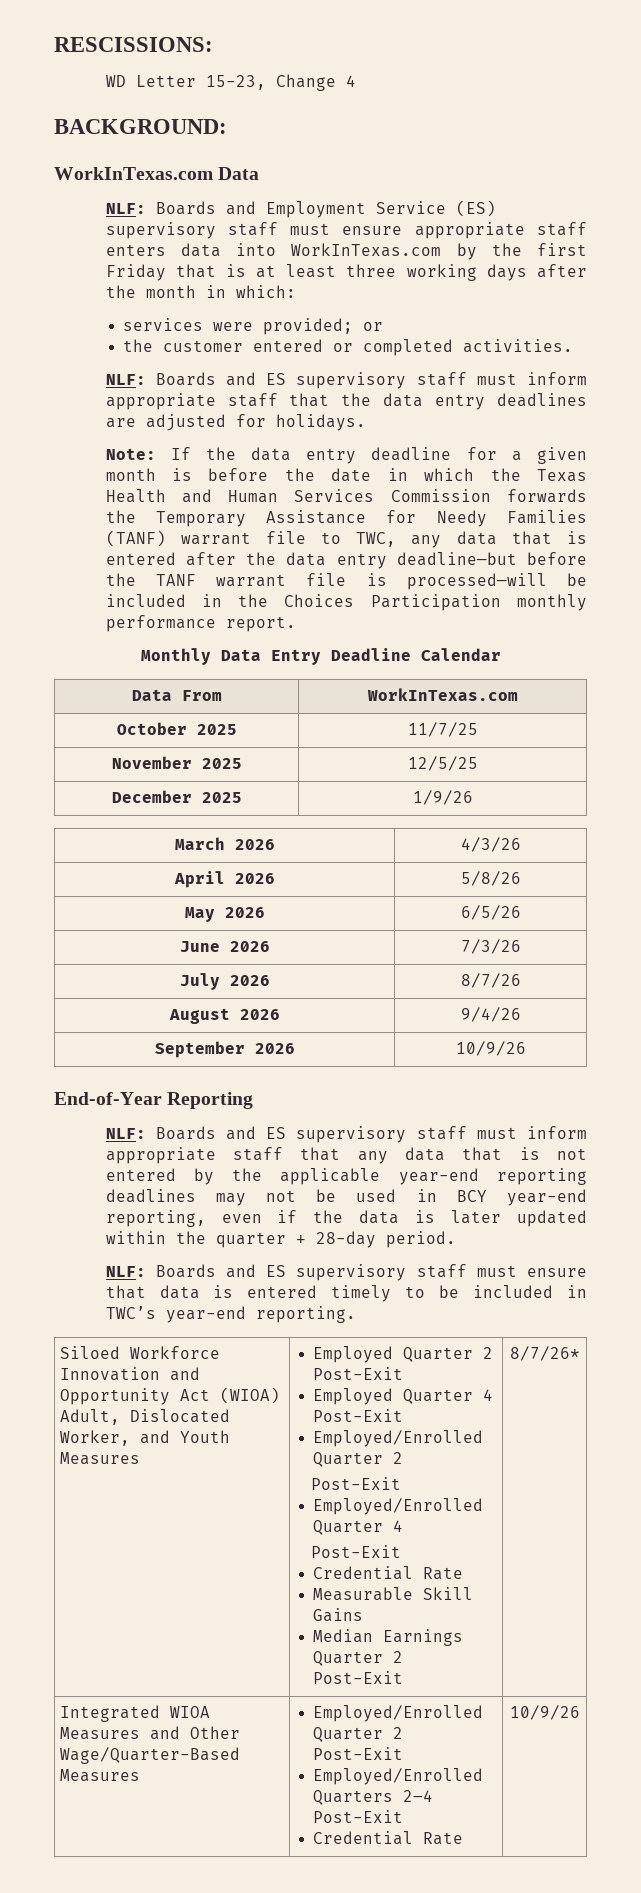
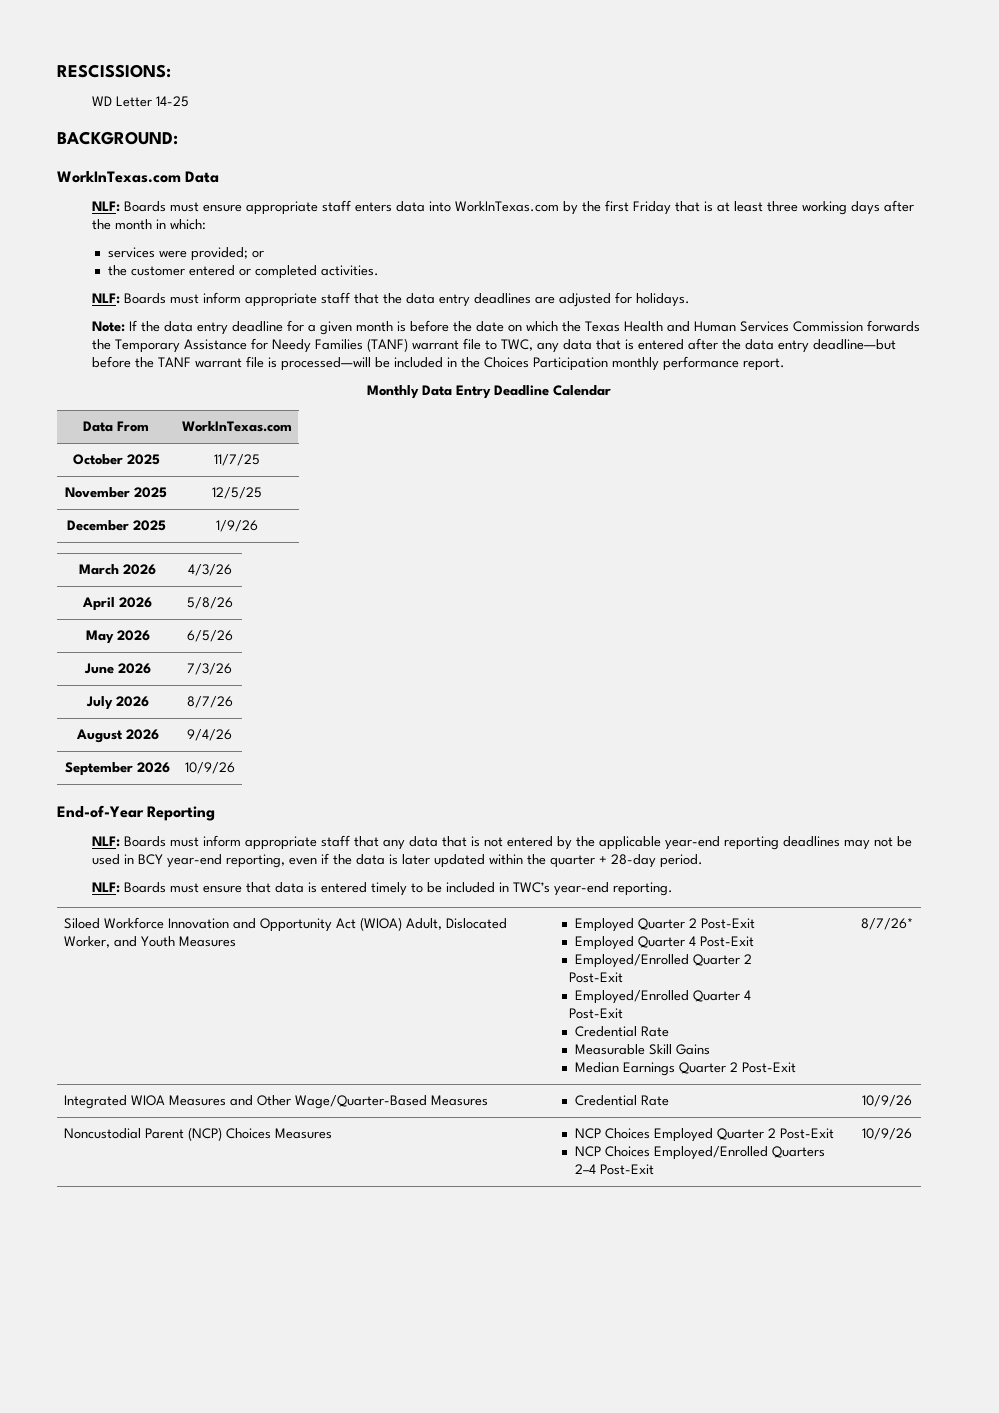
[205,74,356,91] 15-23, Change 4 -> [155,96,189,107] 14-25
[225,200,496,218] [105,222,278,239] and Employment Service (ES) supervisory staff -> (166, 206) none
[225,372,467,389] and ES supervisory staff -> (166, 298) none
[387,468,408,481] in -> [507,324,522,332] on
[225,1126,467,1143] and ES supervisory staff -> (166, 841) none
[225,1264,467,1281] and ES supervisory staff -> (166, 887) none
[312,1705,483,1722] [312,1727,403,1742] [312,1747,403,1760] Employed/Enrolled Quarter 2 Post-Exit // -> [574,1095,669,1106] [862,1095,912,1107] [63,1127,332,1141] [574,1128,834,1142] [574,1146,650,1157] Credential Rate | 10/9/26 // Noncustodial Parent (NCP) Choices Measures | NCP Choices Employed Quarter 2 Post-Exit // NCP Choices
[312,1831,463,1845] // Credential Rate -> (654, 1169) none

